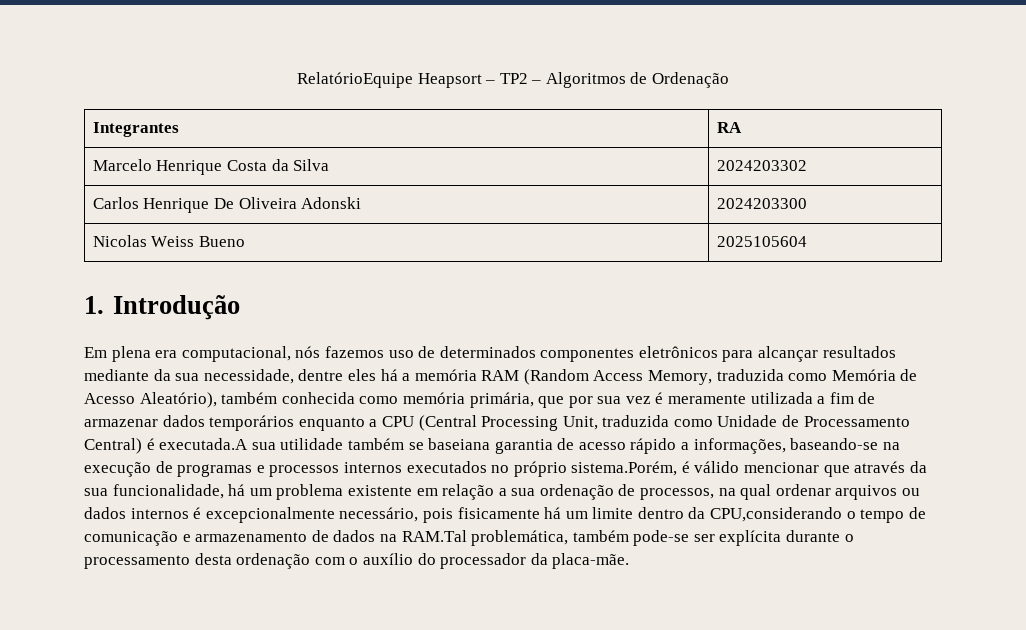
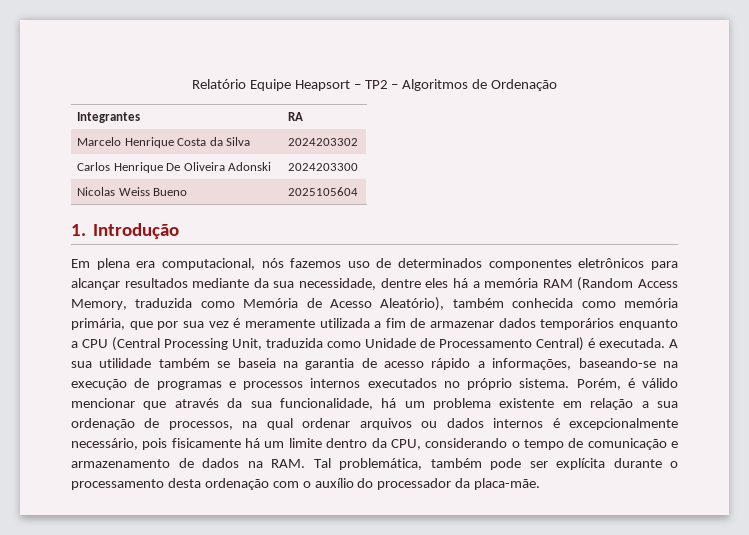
[296,72,413,88] RelatórioEquipe -> [191,79,291,91] Relatório Equipe
[159,438,249,450] executada.A -> [599,338,678,348] executada. A
[428,438,491,450] baseiana -> [237,358,298,368] baseia na
[571,461,678,476] sistema.Porém, -> [519,378,621,390] sistema. Porém,
[710,507,843,522] CPU,considerando -> [390,438,508,450] CPU, considerando
[401,530,467,542] RAM.Tal -> [271,458,331,468] RAM. Tal
[633,530,690,546] pode-se -> [490,458,521,470] pode

